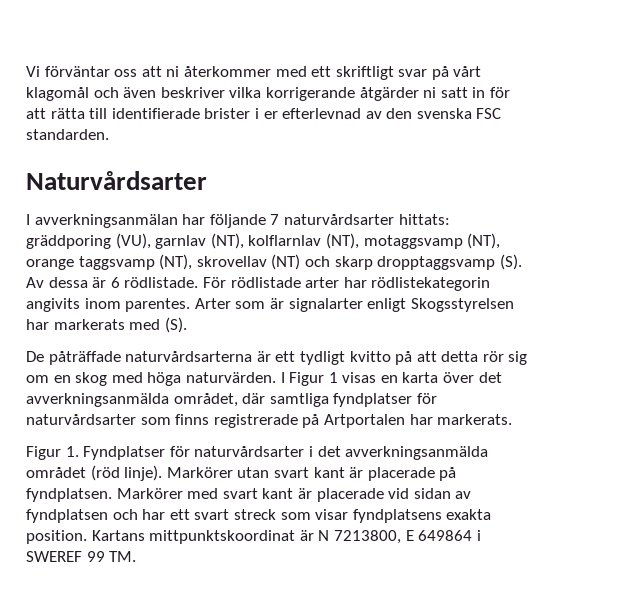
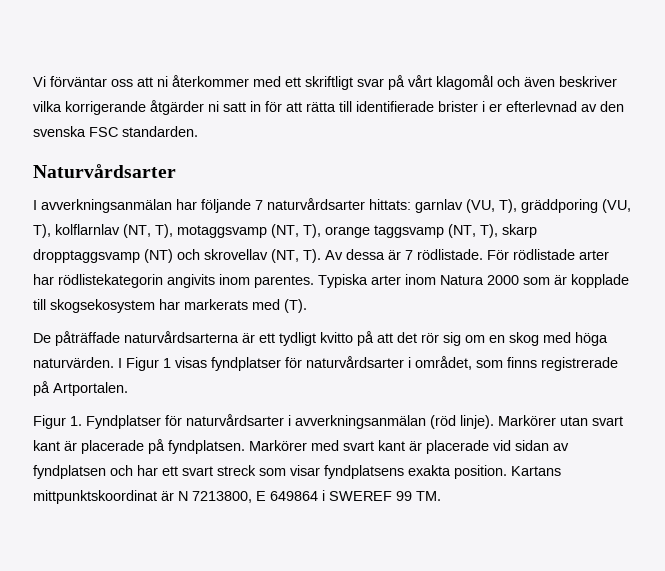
[26,233,501,249] [26,254,522,270] gräddporing (VU), garnlav (NT), kolflarnlav (NT), motaggsvamp (NT), orange taggsvamp (NT), skrovellav (NT) och skarp dropptaggsvamp (S). -> [415,199,631,213] [33,224,537,238] [33,249,321,263] garnlav (VU, T), gräddporing (VU, T), kolflarnlav (NT, T), motaggsvamp (NT, T), orange taggsvamp (NT, T), skarp dropptaggsvamp (NT) och skrovellav (NT, T).
[110,277,120,288] 6 -> [405,250,413,260] 7
[194,298,514,312] Arter som är signalarter enligt Skogsstyrelsen -> [318,274,629,288] [33,299,155,313] Typiska arter inom Natura 2000 som är kopplade till skogsekosystem
[164,317,187,333] (S). -> [284,299,307,313] (T).
[441,351,479,362] detta -> [397,332,417,343] det
[380,372,502,383] [26,393,329,407] en karta över det avverkningsanmälda området, där samtliga -> (207, 362) none
(136, 419) none -> [408,356,472,370] i området,
[323,414,513,428] Artportalen har markerats. -> [53,382,128,396] Artportalen.
[317,446,489,460] [26,467,86,478] det avverkningsanmälda området -> [295,415,426,429] avverkningsanmälan

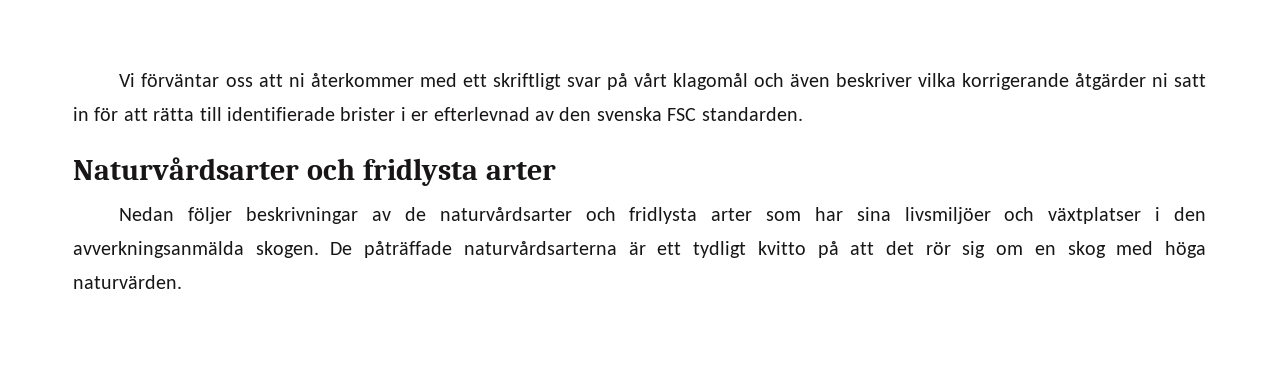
[33,198,631,213] [33,224,537,238] [33,249,609,263] [33,274,629,288] [33,299,307,313] // I avverkningsanmälan har följande 7 naturvårdsarter hittats: garnlav (VU, T), gräddporing (VU, T), kolflarnlav (NT, T), motaggsvamp (NT, T), orange taggsvamp (NT, T), skarp dropptaggsvamp (NT) och skrovellav (NT, T). Av dessa är 7 rödlistade. För rödlistade arter har rödlistekategorin angivits inom parentes. Typiska arter inom Natura 2000 som är kopplade till skogsekosystem har markerats med (T). // -> [307,158,557,186] [119,207,1207,224] [73,241,319,258] och fridlysta arter // Nedan följer beskrivningar av de naturvårdsarter och fridlysta arter som har sina livsmiljöer och växtplatser i den avverkningsanmälda skogen.
[118,356,618,371] [33,381,128,396] [33,414,623,429] [33,439,569,454] [33,465,561,479] [33,490,441,504] I Figur 1 visas fyndplatser för naturvårdsarter i området, som finns registrerade på Artportalen. // Figur 1. Fyndplatser för naturvårdsarter i avverkningsanmälan (röd linje). Markörer utan svart kant är placerade på fyndplatsen. Markörer med svart kant är placerade vid sidan av fyndplatsen och har ett svart streck som visar fyndplatsens exakta position. Kartans mittpunktskoordinat är N 7213800, E 649864 i SWEREF 99 TM. -> (182, 282) none

